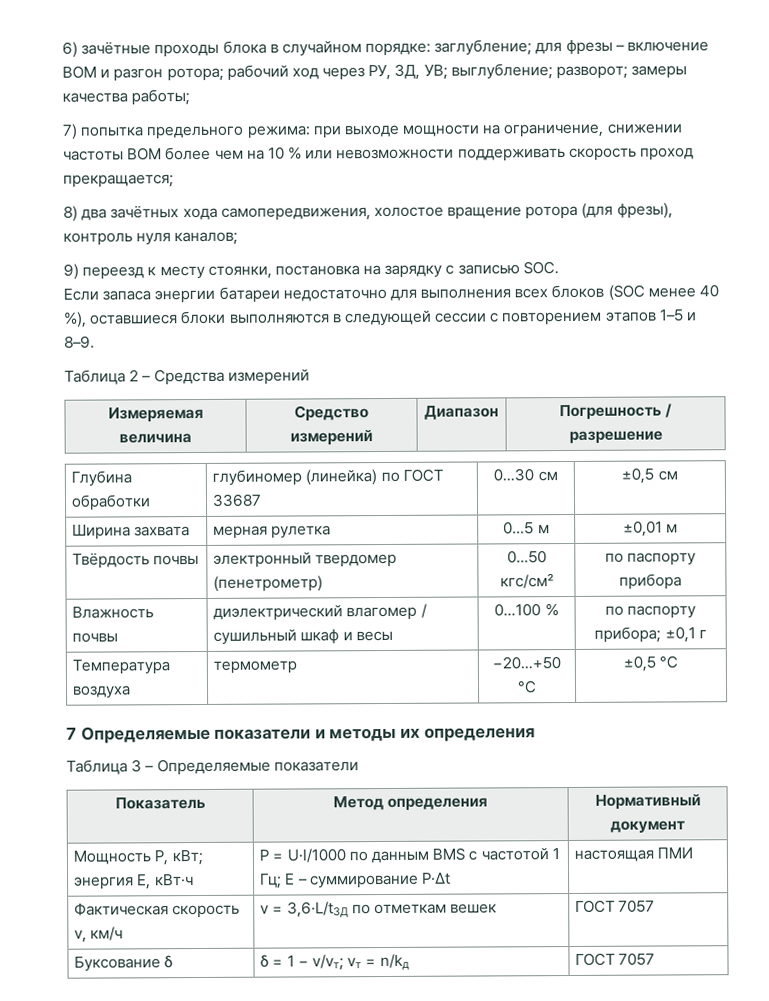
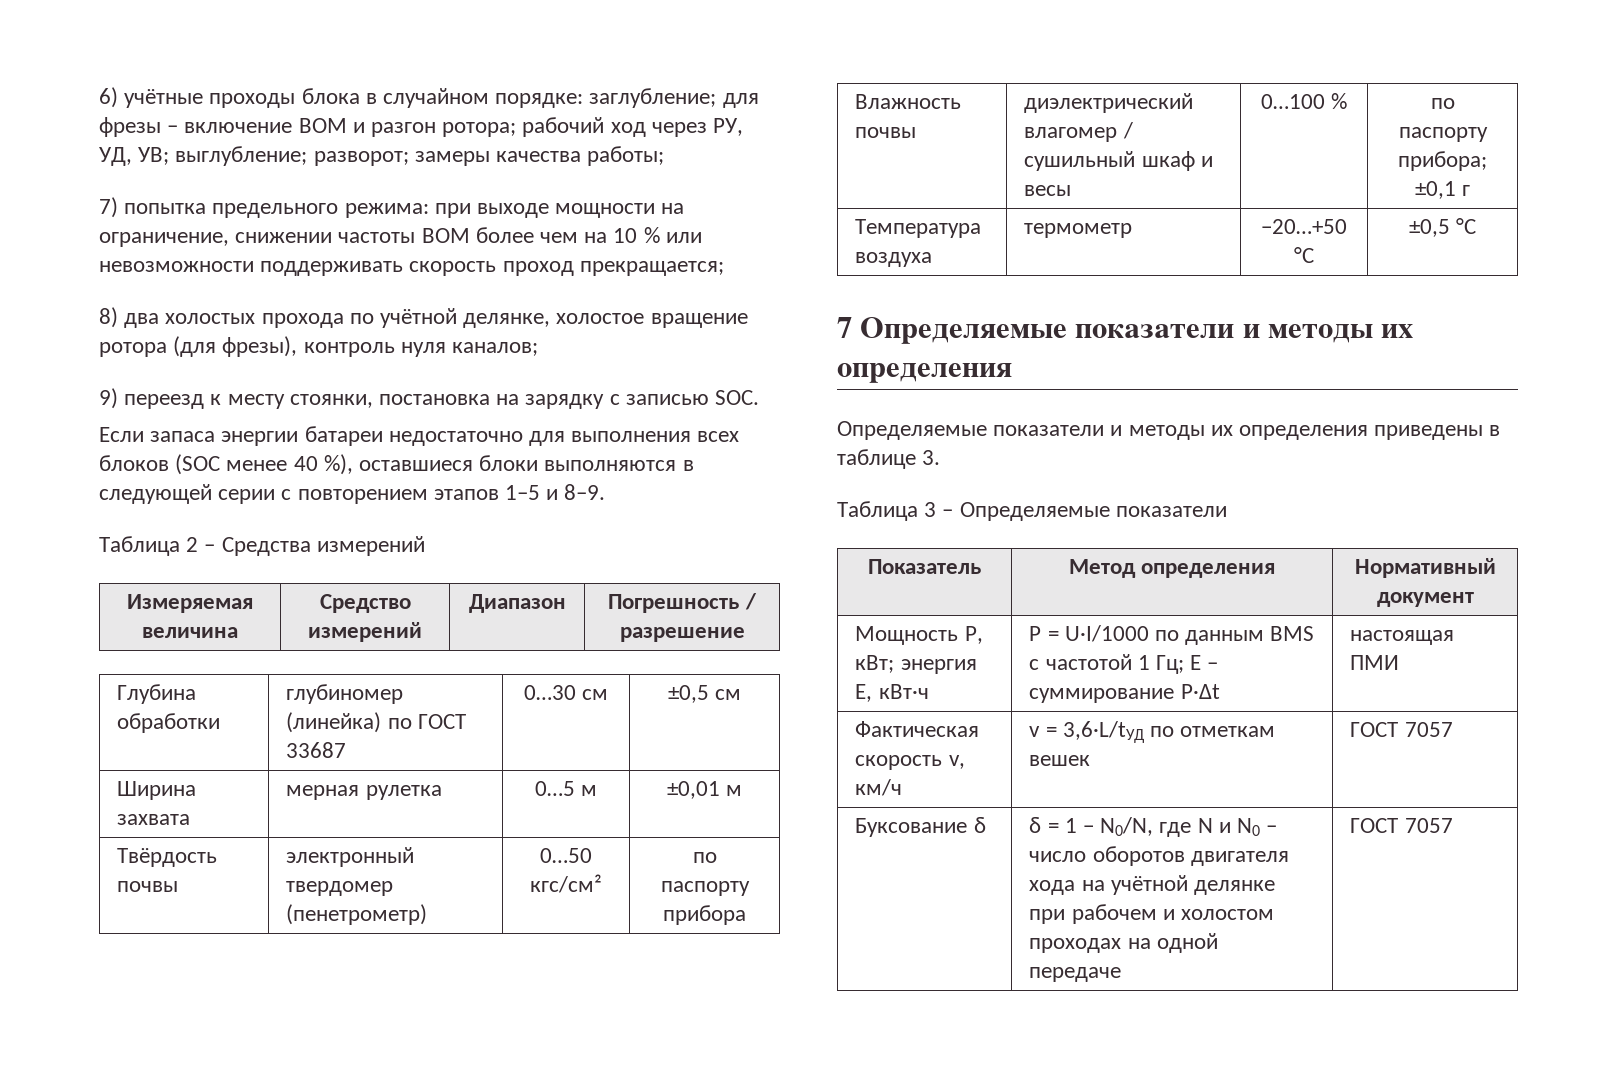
[81,41,152,55] зачётные -> [124,89,204,108] учётные
[394,63,421,80] ЗД, -> [99,147,132,166] УД,
[110,205,371,221] зачётных хода самопередвижения, -> [165,308,551,328] холостых прохода по учётной делянке,
[434,312,488,323] сессии -> [218,489,276,504] серии
(535, 734) none -> [837,421,1501,440] [837,449,941,469] // Определяемые показатели и методы их определения приведены в таблице 3.
[286,901,349,918] 3,6·L/tЗД -> [1062,721,1144,743] 3,6·L/tУД
[311,953,410,971] v/vт; vт = n/kд -> [1100,817,1278,837] [1029,846,1289,866] [1029,875,1275,895] [1029,904,1274,924] [1029,933,1218,953] [1029,967,1122,982] N0/N, где N и N0 – число оборотов двигателя хода на учётной делянке при рабочем и холостом проходах на одной передаче

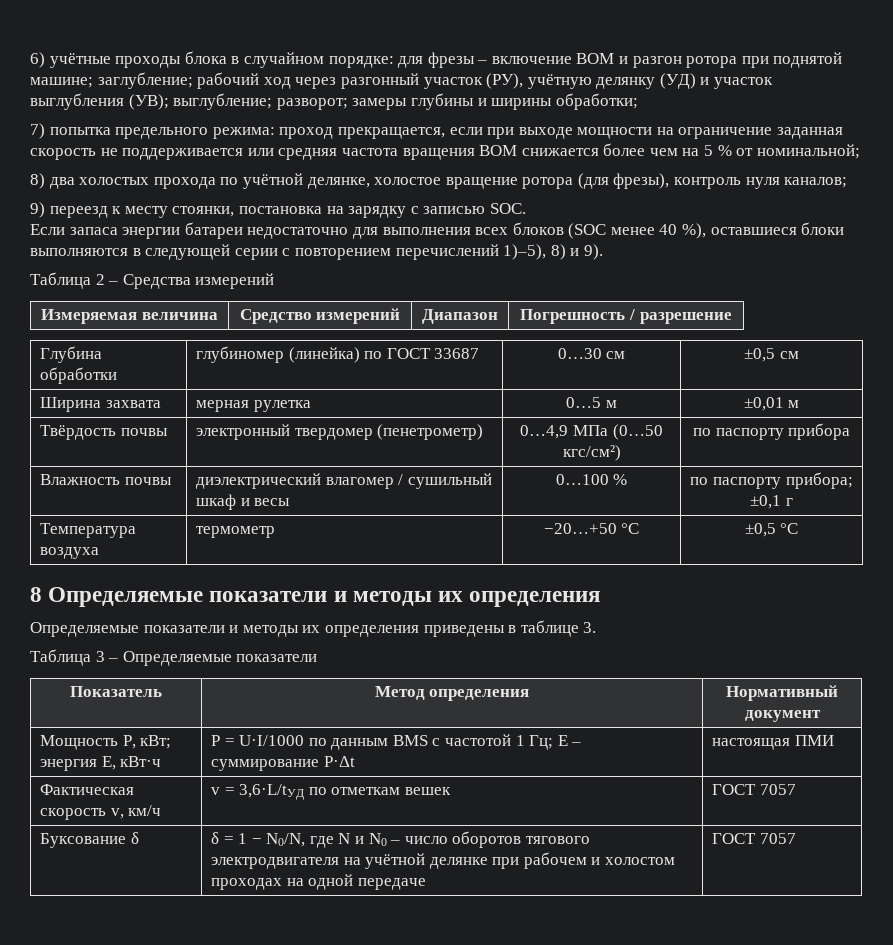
[589,88,717,108] заглубление; -> (394, 62) none
[442,117,744,137] [99,146,665,166] ротора; рабочий ход через РУ, УД, УВ; выглубление; разворот; замеры качества работы; -> [686,52,843,68] [30,72,774,89] [30,93,638,110] ротора при поднятой машине; заглубление; рабочий ход через разгонный участок (РУ), учётную делянку (УД) и участок выглубления (УВ); выглубление; разворот; замеры глубины и ширины обработки;
(429, 210) none -> [279,127,483,139] проход прекращается, если
[99,227,702,247] [99,261,724,276] ограничение, снижении частоты ВОМ более чем на 10 % или невозможности поддерживать скорость проход прекращается; -> [678,127,844,139] [30,143,860,160] ограничение заданная скорость не поддерживается или средняя частота вращения ВОМ снижается более чем на 5 % от номинальной;
[433,484,606,500] этапов 1–5 и 8–9. -> [395,244,603,260] перечислений 1)–5), 8) и 9).
[540,848,592,863] [530,874,602,893] 0…50 кгс/см² -> [520,424,663,440] [562,445,621,461] 0…4,9 МПа (0…50 кгс/см²)
[837,317,852,338] 7 -> [30,587,42,602] 8
[1190,851,1289,866] [1029,880,1076,895] двигателя хода -> [526,836,591,844] [210,857,339,869] тягового электродвигателя

